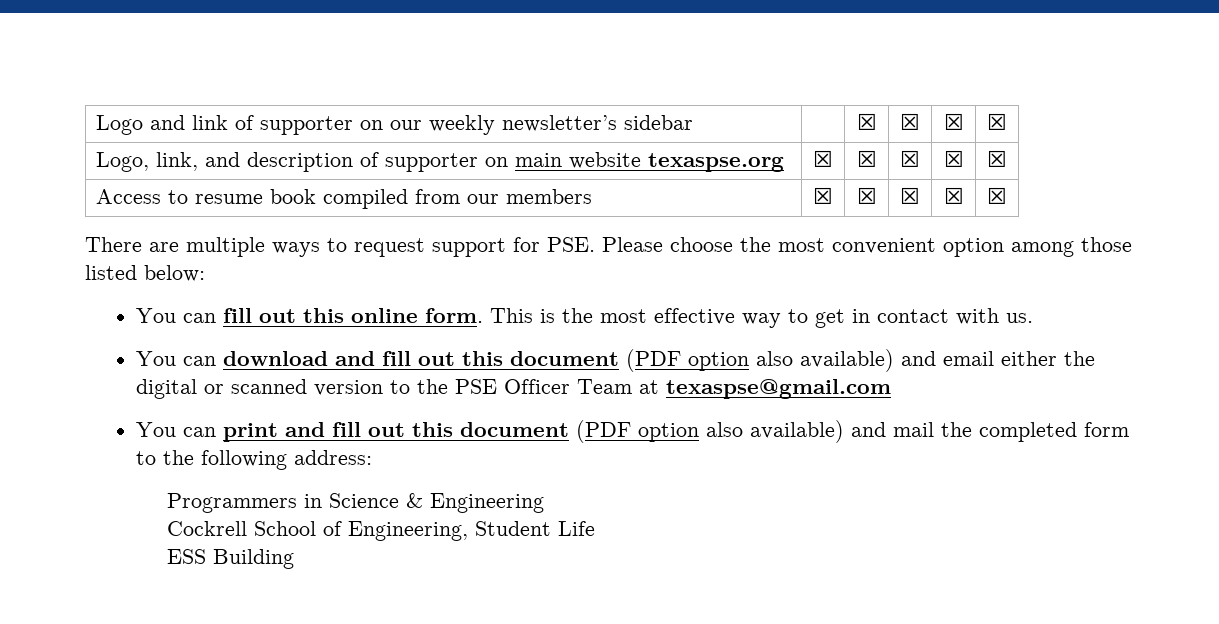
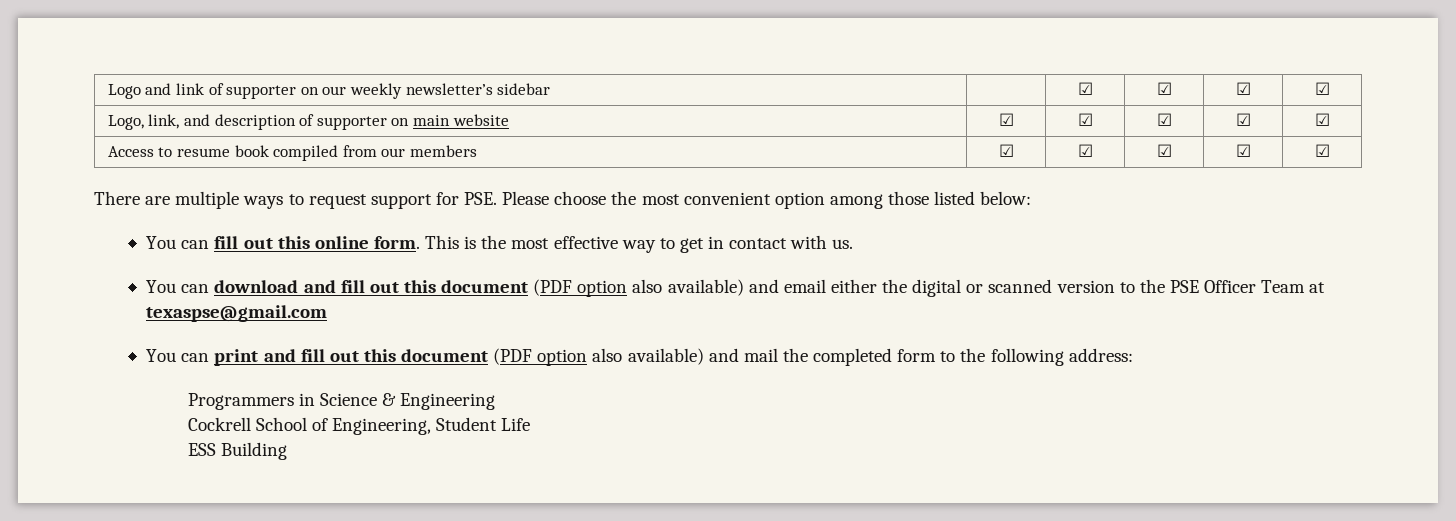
[856,113,877,130] [900,113,920,130] [943,113,964,130] [987,113,1007,130] ☒ | ☒ | ☒ | ☒ -> [1077,82,1093,95] [1156,82,1172,95] [1235,82,1251,95] [1314,82,1330,95] ☑ | ☑ | ☑ | ☑
[648,153,785,172] [813,150,833,167] [856,150,877,167] [900,150,920,167] [943,150,964,167] [987,150,1007,167] texaspse.org | ☒ | ☒ | ☒ | ☒ | ☒ -> [998,113,1014,126] [1077,113,1093,126] [1156,113,1172,126] [1235,113,1251,126] [1314,113,1330,126] | ☑ | ☑ | ☑ | ☑ | ☑
[813,187,833,204] [856,187,877,204] [900,187,920,204] [943,187,964,204] [987,187,1007,204] ☒ | ☒ | ☒ | ☒ | ☒ -> [998,144,1014,157] [1077,144,1093,157] [1156,144,1172,157] [1235,144,1251,157] [1314,144,1330,157] ☑ | ☑ | ☑ | ☑ | ☑

